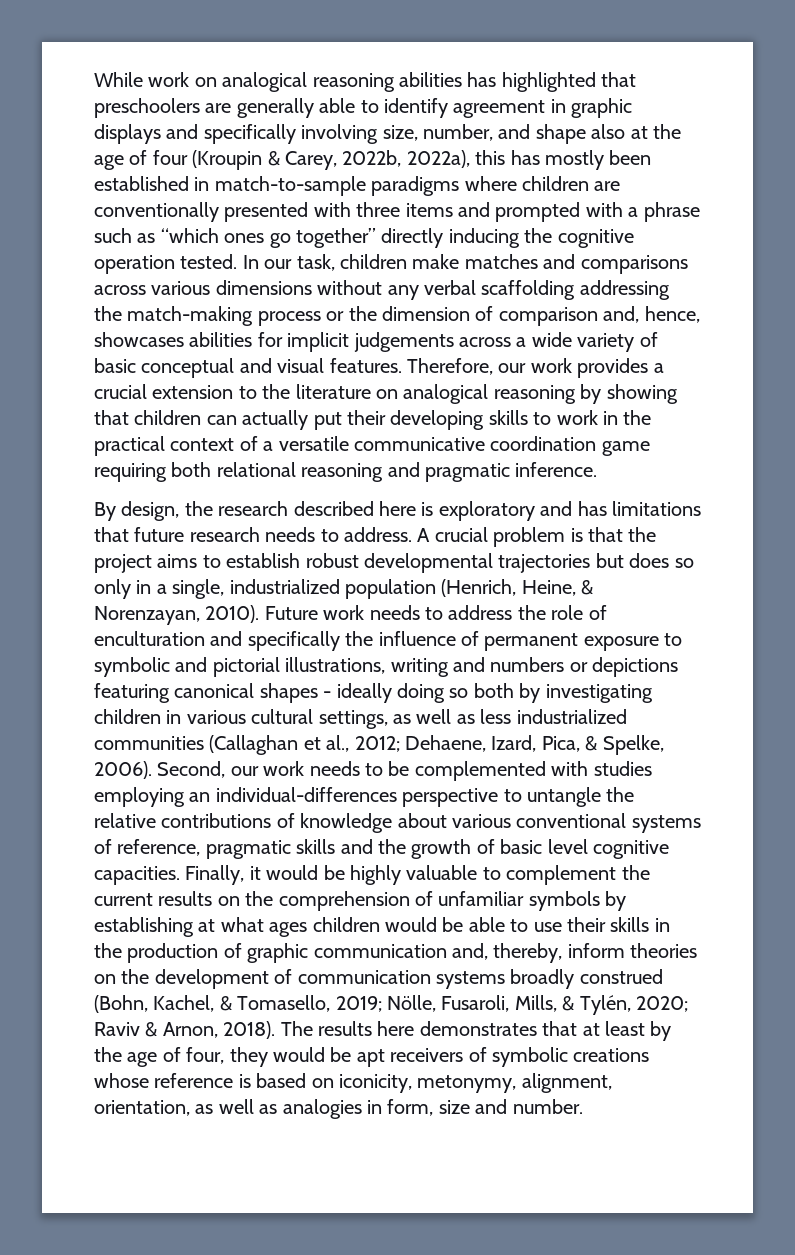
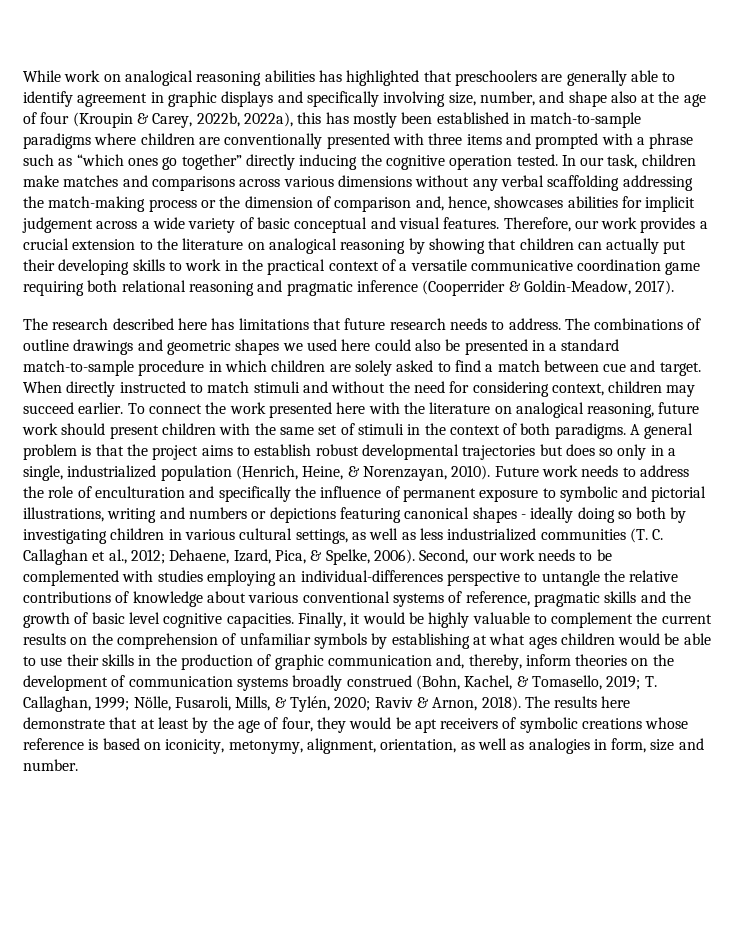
[353,332,454,352] judgements -> [22,217,93,233] judgement
[515,462,598,477] [94,501,573,521] inference. // By design, the research described here is exploratory and -> [356,280,675,296] [23,318,207,330] inference (Cooperrider & Goldin-Meadow, 2017). // The research described here
[417,527,488,542] A crucial -> [564,318,702,330] [23,339,620,355] [23,360,701,376] [23,381,696,397] [23,402,700,418] [22,423,694,439] The combinations of outline drawings and geometric shapes we used here could also be presented in a standard match-to-sample procedure in which children are solely asked to find a match between cue and target. When directly instructed to match stimuli and without the need for considering context, children may succeed earlier. To connect the work presented here with the literature on analogical reasoning, future work should present children with the same set of stimuli in the context of both paradigms. A general
[209,735,299,755] (Callaghan -> [629,528,664,543] [23,549,88,565] (T. C. Callaghan
(382, 1004) none -> [644,676,657,687] [23,696,130,712] T. Callaghan, 1999;
[419,1021,537,1036] demonstrates -> [23,717,105,729] demonstrate

